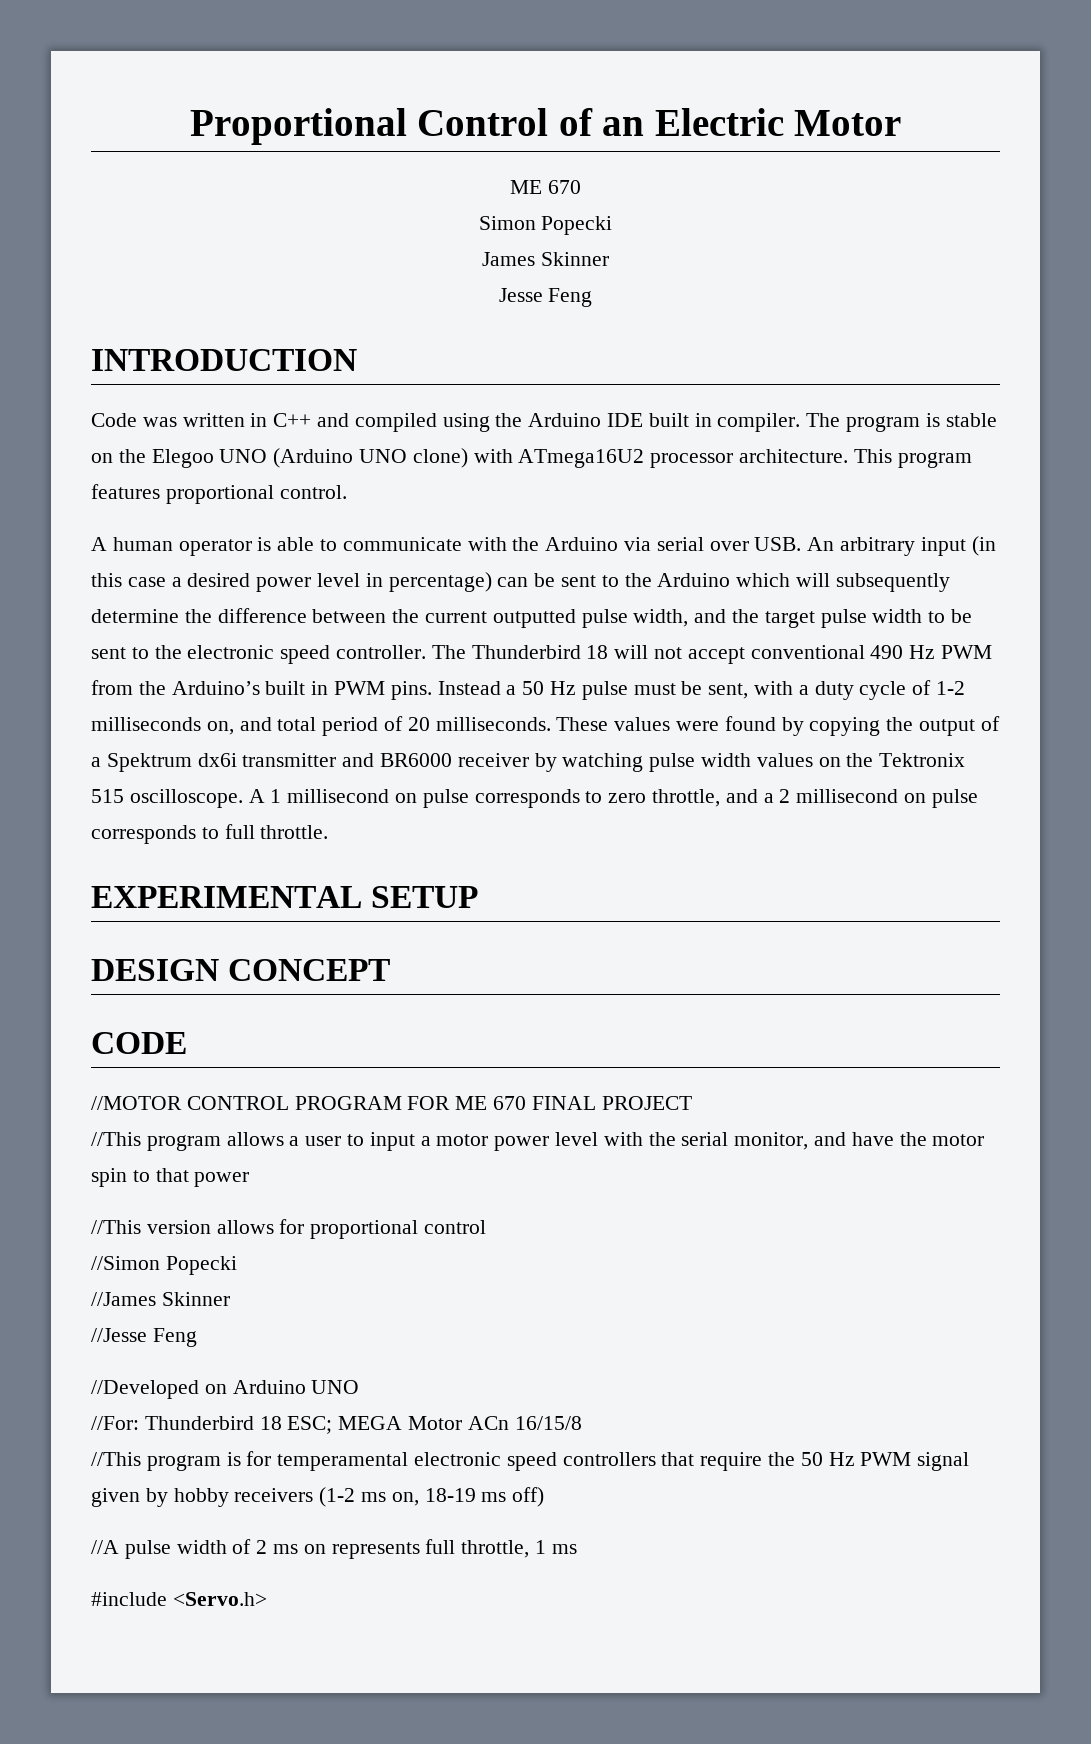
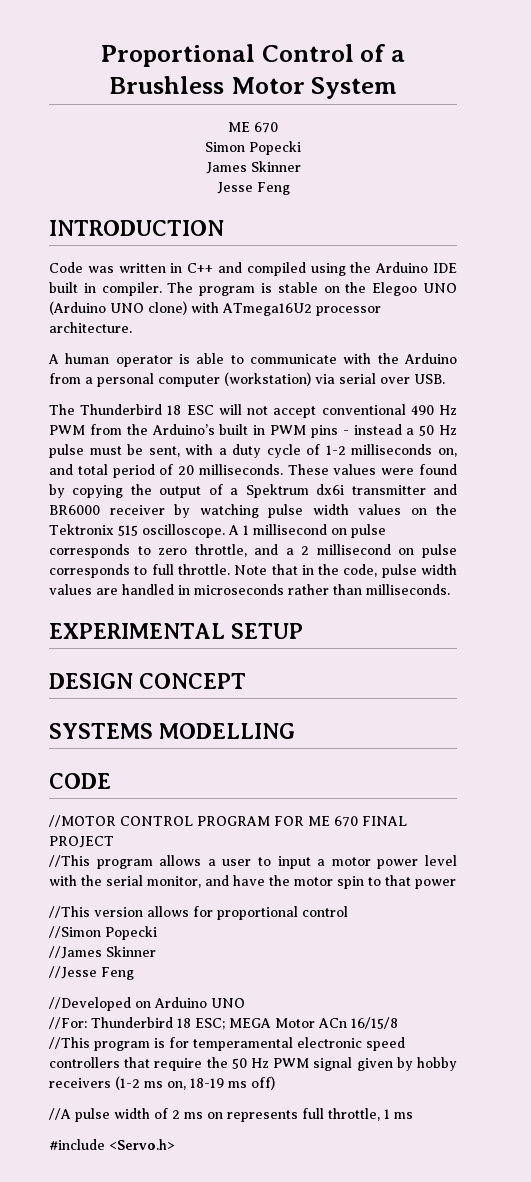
[602,108,902,136] an Electric Motor -> [391,50,406,62] [108,76,398,99] a Brushless Motor System
[853,449,972,468] [91,484,347,504] This program features proportional control. -> (132, 327) none
(619, 544) none -> [49,372,311,387] from a personal computer (workstation)
[807,536,996,556] [91,572,950,592] [91,608,973,628] [91,645,427,664] An arbitrary input (in this case a desired power level in percentage) can be sent to the Arduino which will subsequently determine the difference between the current outputted pulse width, and the target pulse width to be sent to the electronic speed controller. -> (445, 379) //
(609, 652) none -> [186,405,214,415] ESC
[390,681,501,700] pins. Instead -> [310,424,402,438] pins - instead
(329, 832) none -> [234,564,458,578] [49,584,450,595] Note that in the code, pulse width values are handled in microseconds rather than milliseconds.
(391, 970) none -> [49,723,295,739] // SYSTEMS MODELLING

